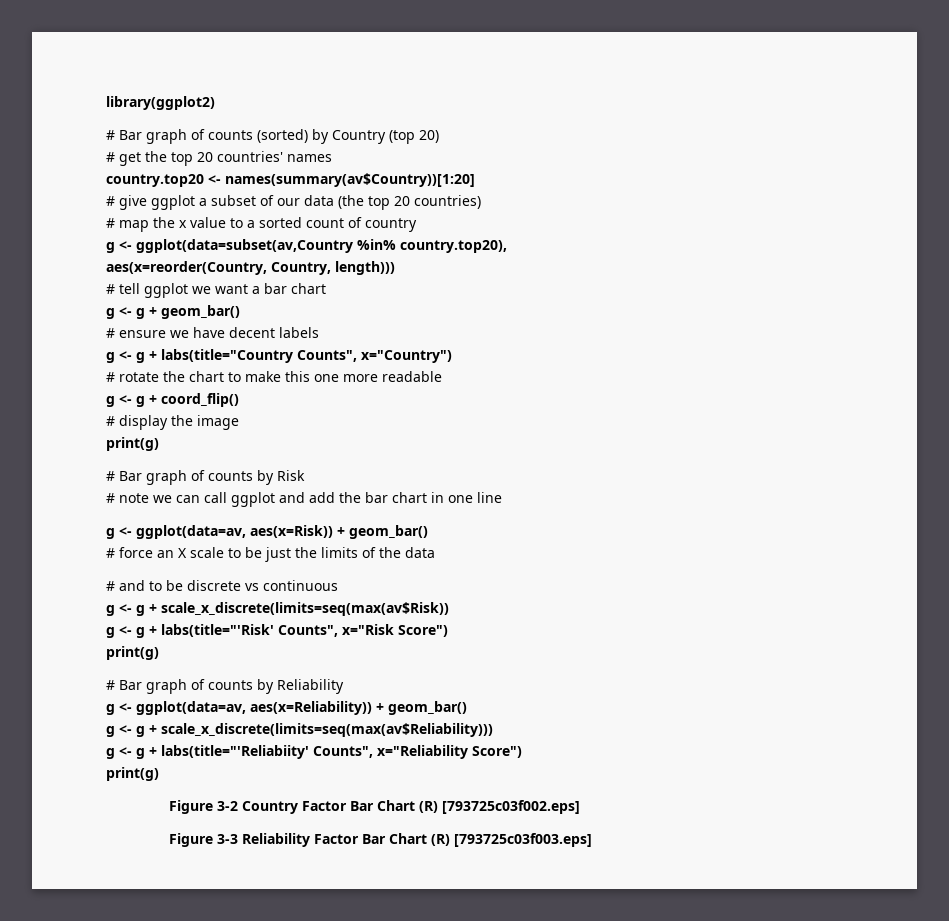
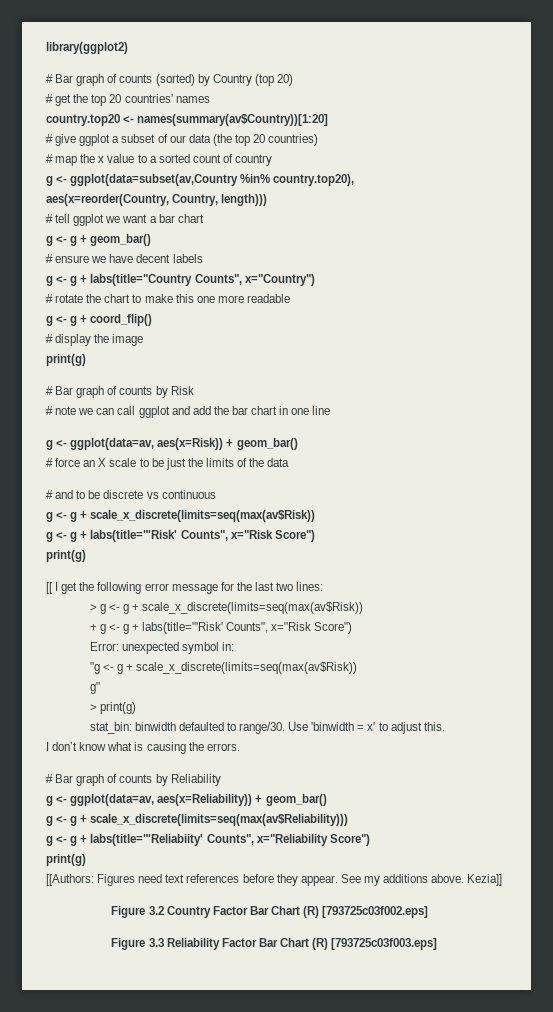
(159, 653) none -> [46,582,324,594] [89,602,364,614] [89,622,353,634] [89,642,234,654] [89,662,358,674] [89,682,100,694] [89,702,136,714] [89,722,445,734] [46,742,240,754] // [[ I get the following error message for the last two lines: // > g <- g + scale_x_discrete(limits=seq(max(av$Risk)) // + g <- g + labs(title="'Risk' Counts", x="Risk Score") // Error: unexpected symbol in: // "g <- g + scale_x_discrete(limits=seq(max(av$Risk)) // g" // > print(g) // stat_bin: binwidth defaulted to range/30. Use 'binwidth = x' to adjust this. // I don’t know what is causing the errors.
[168,800,238,814] // Figure 3-2 -> [46,874,503,886] [111,906,164,918] // [[Authors: Figures need text references before they appear. See my additions above. Kezia]] // Figure 3.2
[216,834,238,844] 3-3 -> [148,938,164,947] 3.3

